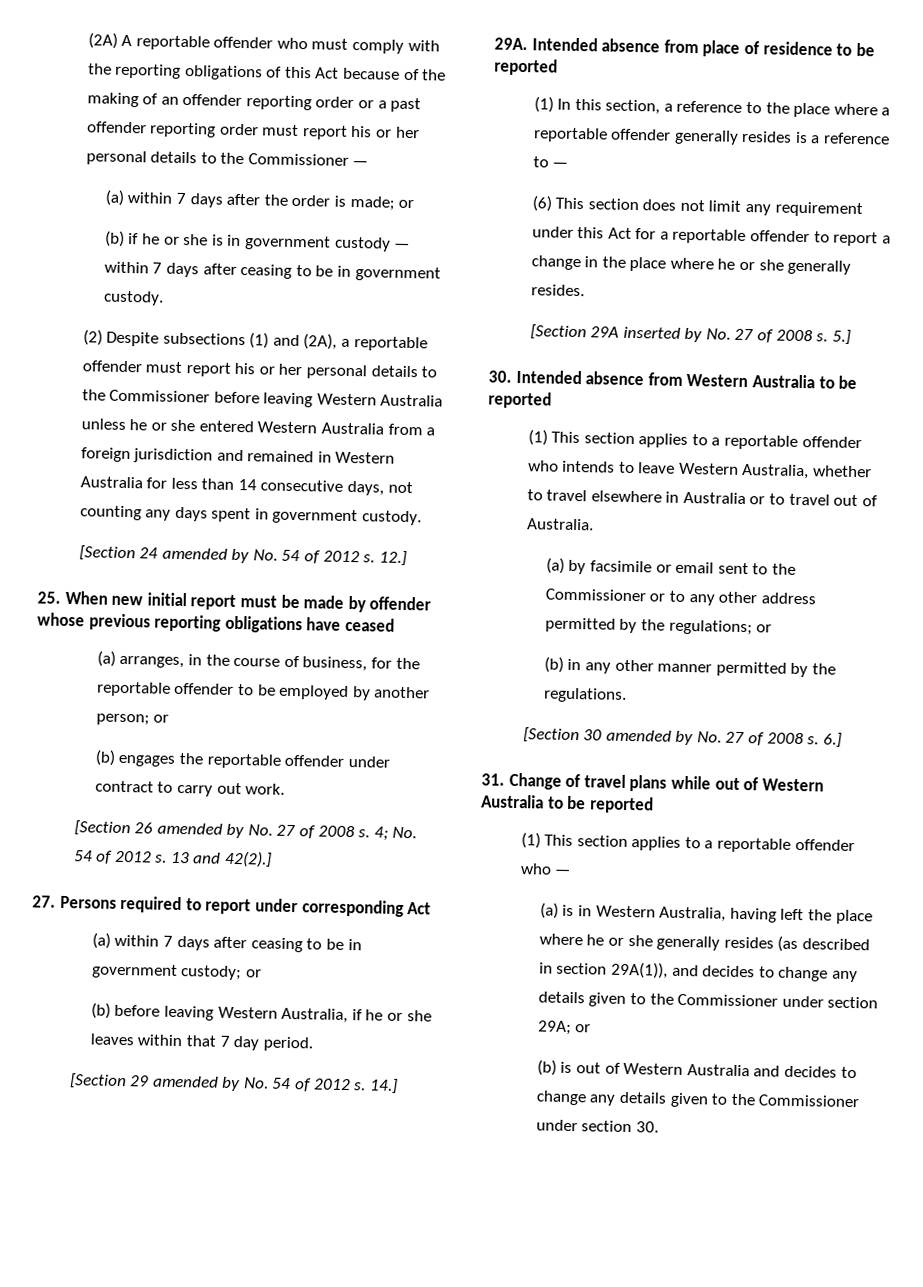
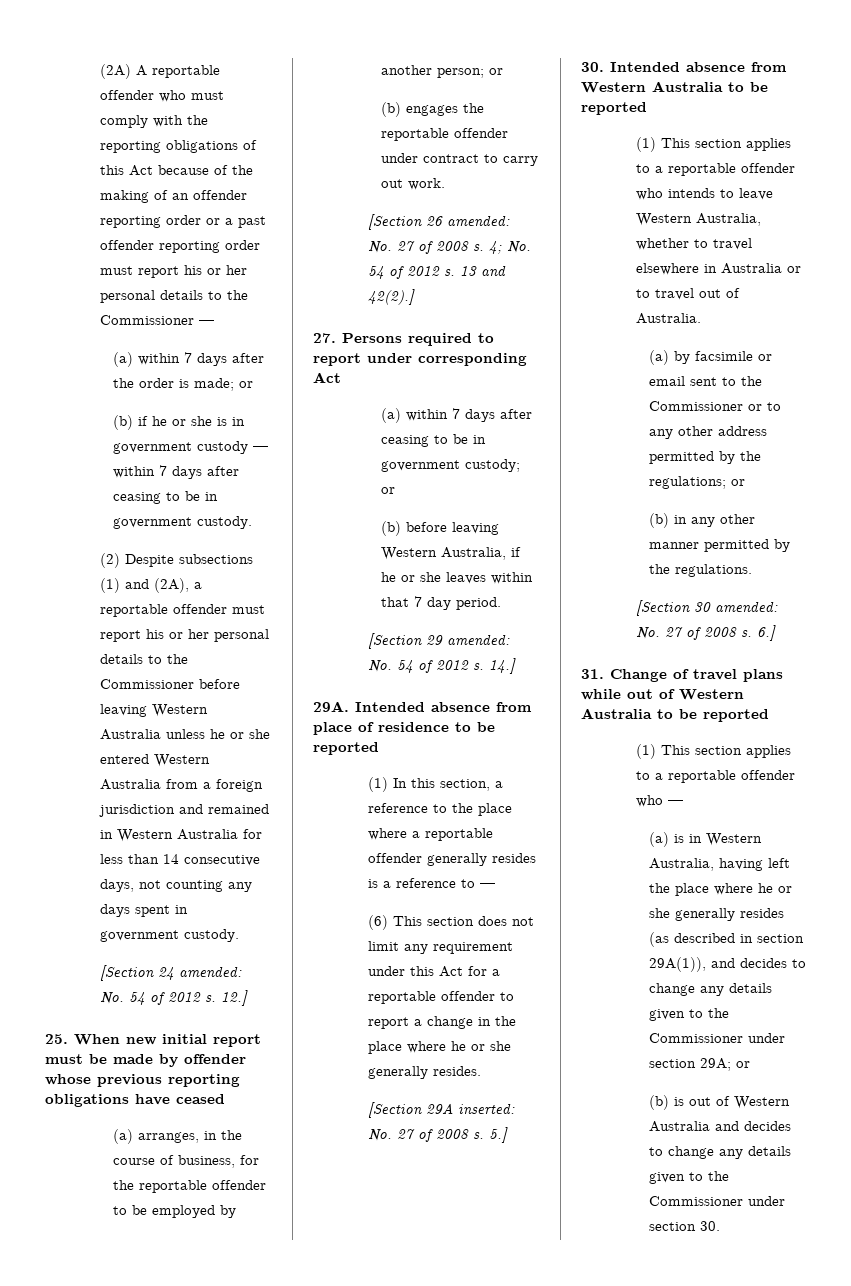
[161,547,250,564] amended by -> [178,966,242,978] amended:
[156,822,245,839] amended by -> [446,215,510,227] amended:
[152,1075,241,1092] amended by -> [446,634,510,646] amended:
[622,326,703,343] inserted by -> [457,1103,515,1115] inserted:
[605,729,694,746] amended by -> [714,601,778,613] amended:

